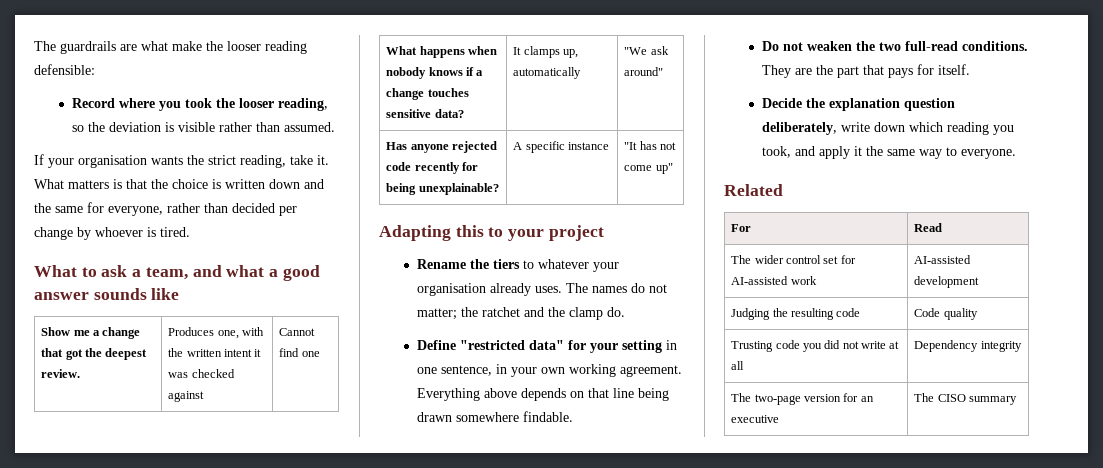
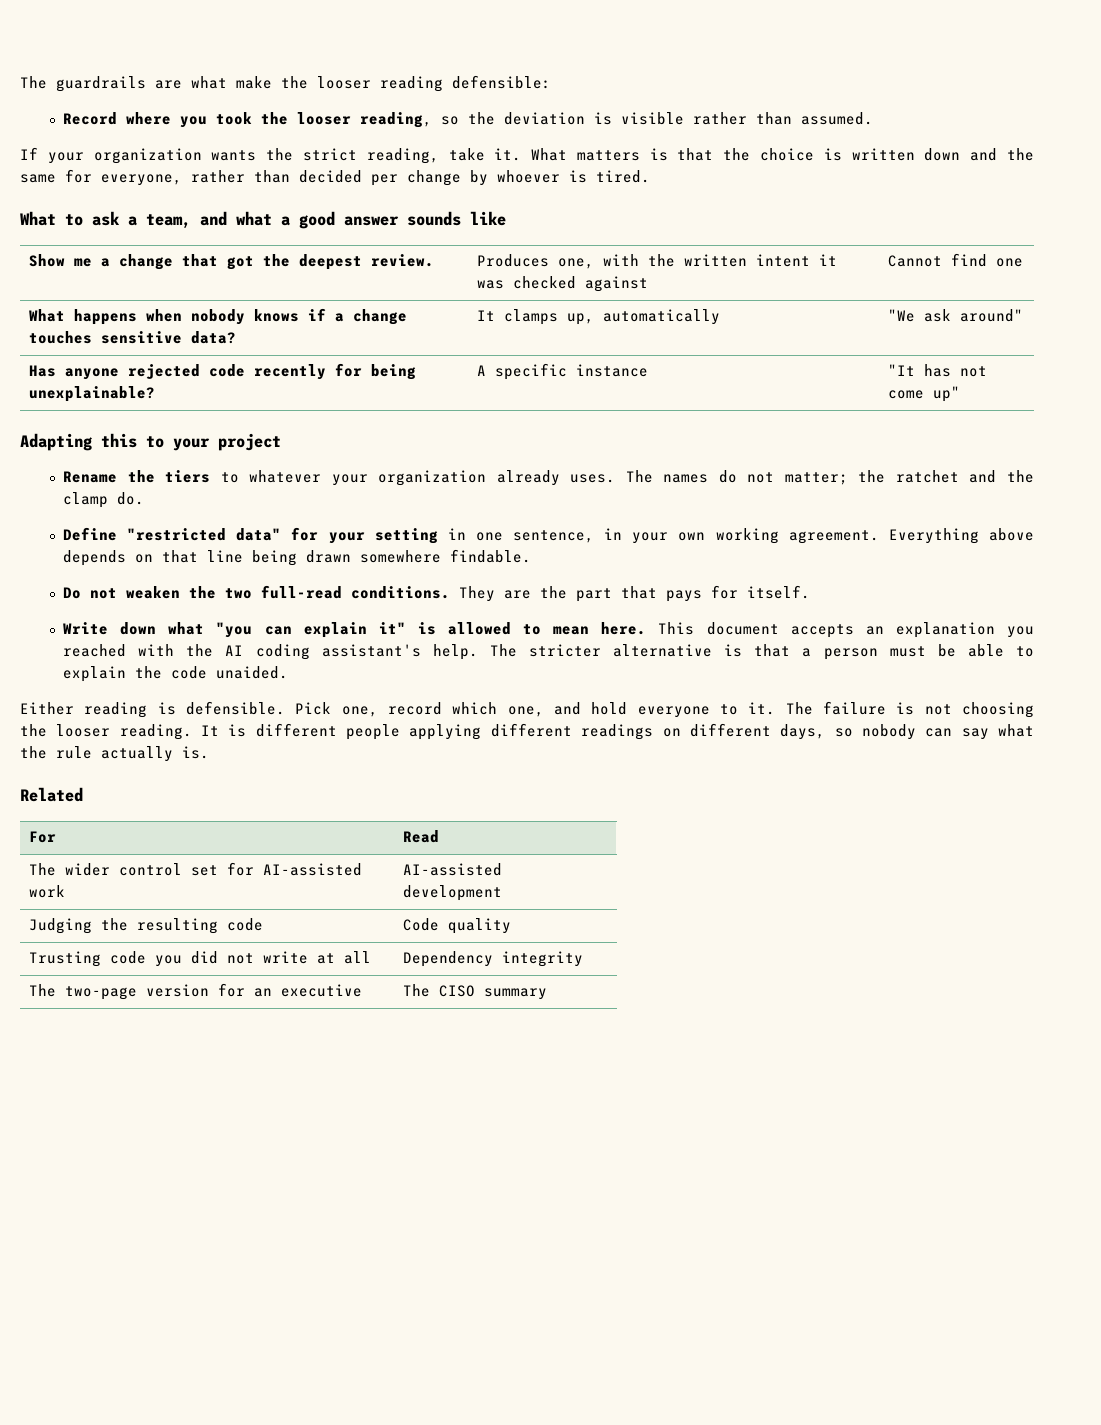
[78,155,147,168] organisation -> [93,148,202,164] organization
[416,283,486,296] organisation -> [378,470,487,486] organization
[761,98,955,111] [761,122,1014,135] [761,146,1016,159] Decide the explanation question deliberately, write down which reading you took, and apply it the same way to everyone. -> [63,622,1035,638] [63,644,1035,660] [63,666,289,682] [20,701,1035,718] [20,723,1035,740] [20,746,209,762] Write down what "you can explain it" is allowed to mean here. This document accepts an explanation you reached with the AI coding assistant's help. The stricter alternative is that a person must be able to explain the code unaided. // Either reading is defensible. Pick one, record which one, and hold everyone to it. The failure is not choosing the looser reading. It is different people applying different readings on different days, so nobody can say what the rule actually is.

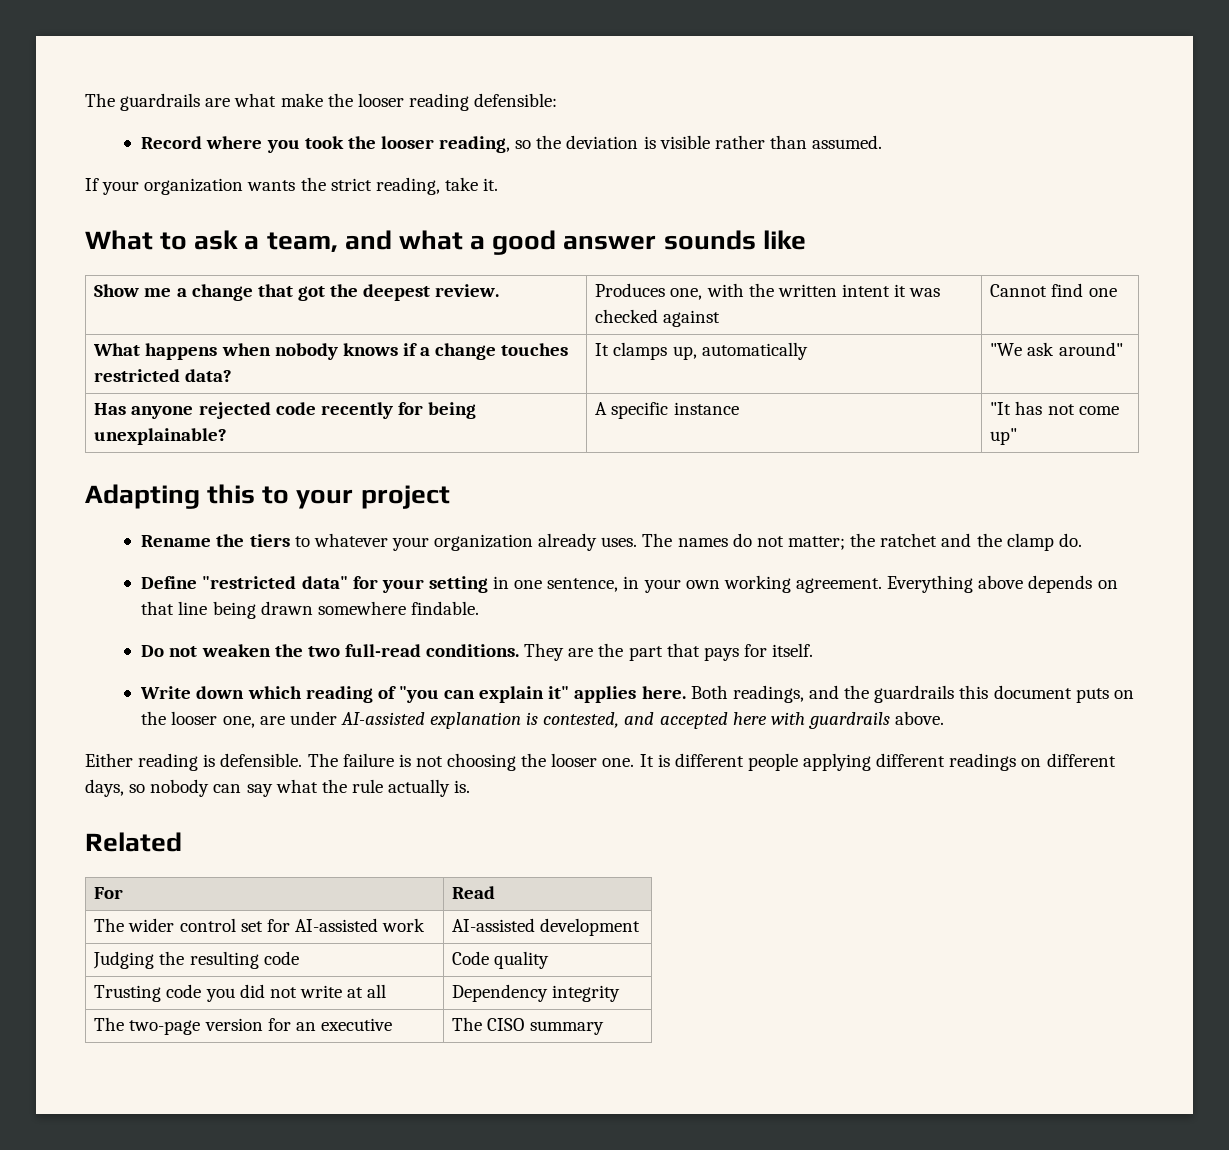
[531,148,1034,161] [20,169,650,186] What matters is that the choice is written down and the same for everyone, rather than decided per change by whoever is tired. -> (499, 184) none
[101,331,183,344] sensitive -> [94,369,181,382] restricted
[168,622,205,635] what -> [247,686,396,703] which reading of
[417,622,1035,638] [63,644,1035,660] [63,666,289,682] [20,701,776,718] is allowed to mean here. This document accepts an explanation you reached with the AI coding assistant's help. The stricter alternative is that a person must be able to explain the code unaided. // Either reading is defensible. Pick one, record which one, and hold everyone to it. -> [574,685,1134,703] [141,711,945,729] [85,753,303,771] applies here. Both readings, and the guardrails this document puts on the looser one, are under AI-assisted explanation is contested, and accepted here with guardrails above. // Either reading is defensible.
[119,724,192,740] reading. -> [602,758,635,767] one.

